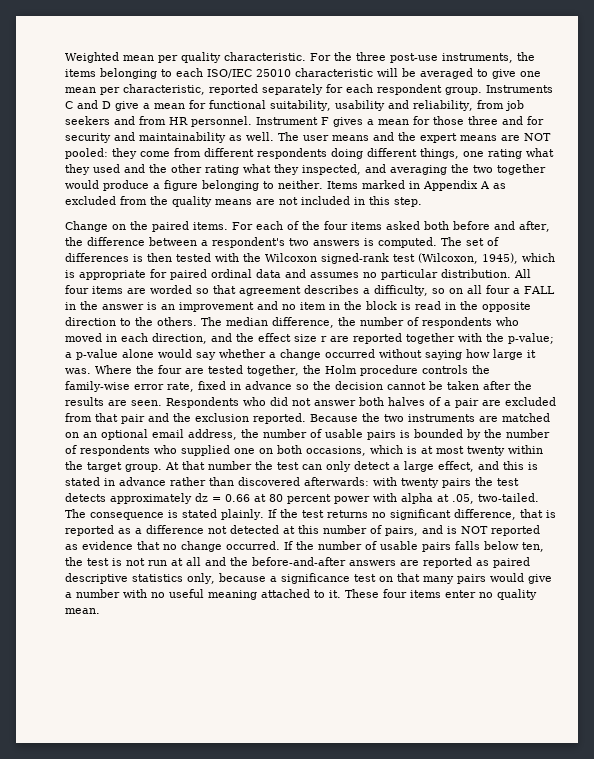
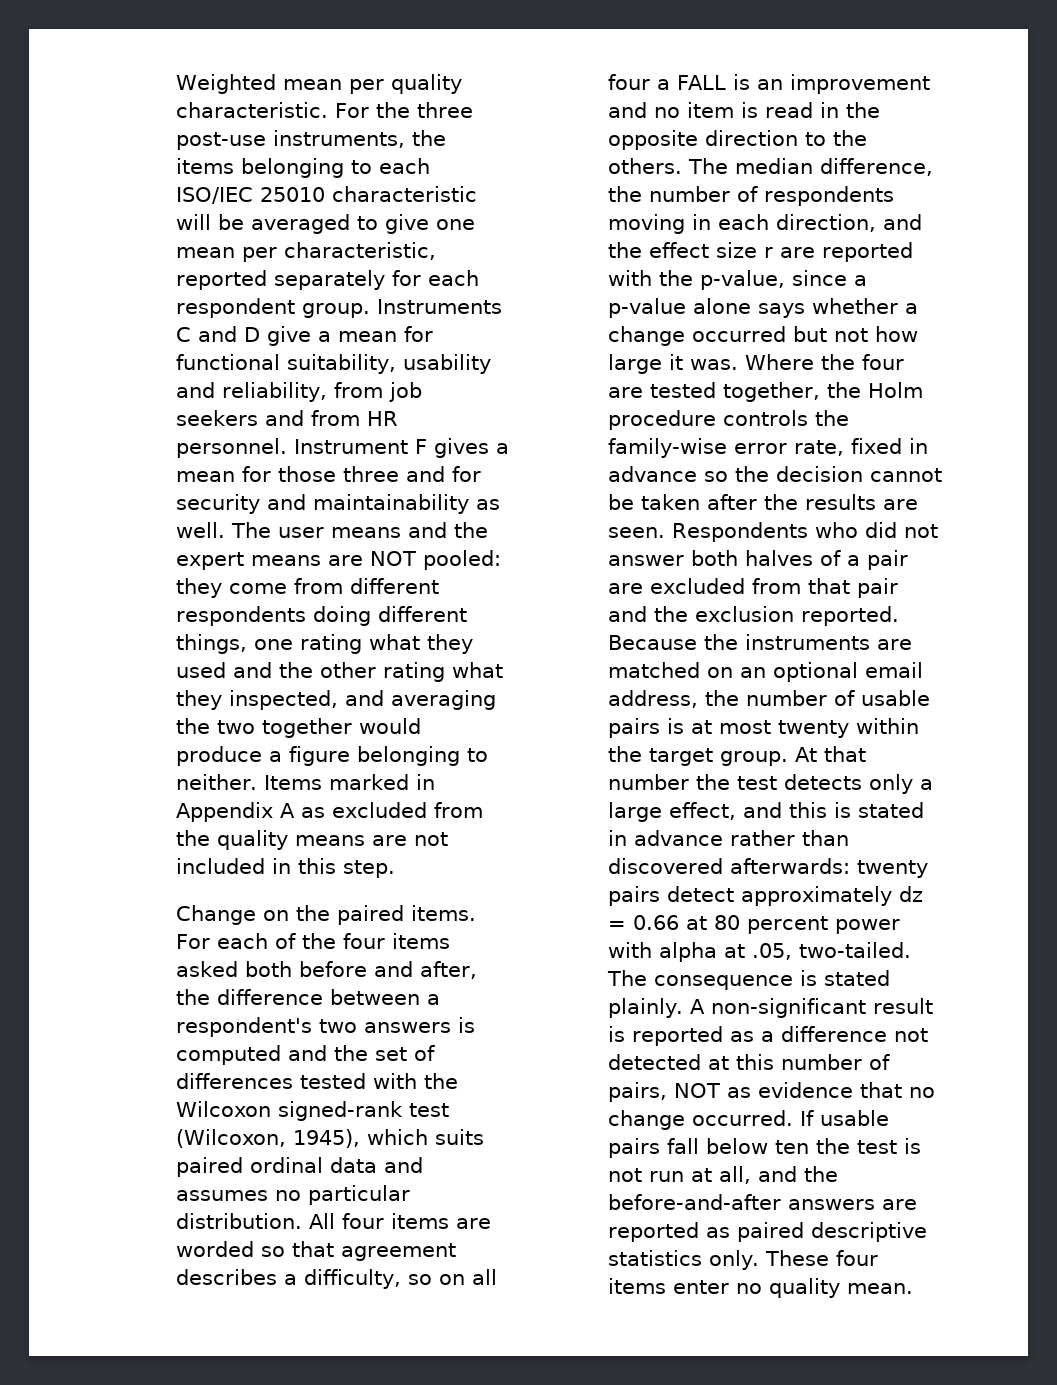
[377,237,462,248] computed. The -> [175,1045,368,1065] computed and the
[132,253,172,262] is then -> (293, 1081) none
[64,269,167,280] is appropriate for -> [435,1129,485,1145] suits
[64,301,144,310] in the answer -> (727, 82) none
[328,301,397,310] in the block -> (734, 110) none
[495,317,519,326] [64,333,102,342] who moved -> [607,214,685,234] moving
[405,333,554,344] together with the p-value; -> [607,270,847,290] with the p-value, since
[157,349,216,360] would say -> [757,303,805,318] says
[378,349,462,360] without saying -> [792,326,868,342] but not
[383,414,404,422] two -> (738, 642) none
[413,429,550,440] [64,445,417,456] bounded by the number of respondents who supplied one on both occasions, which is -> (684, 726) none
[301,461,390,472] can only detect -> [783,774,913,794] detects only
[372,477,397,486] with -> (850, 866) none
[474,477,519,486] [64,493,106,502] the test detects -> [666,886,734,902] detect
[267,509,543,520] If the test returns no significant difference, that -> [690,998,934,1018] A non-significant result
[421,525,540,536] and is NOT reported -> [673,1083,720,1098] NOT
[295,541,544,552] the number of usable pairs falls below ten, -> [819,1110,889,1126] [607,1138,809,1158] usable pairs fall below ten
[185,557,201,566] all -> [718,1166,751,1184] all,
[186,573,552,584] [64,589,341,600] only, because a significance test on that many pairs would give a number with no useful meaning attached to it. -> [708,1250,760,1270] only.

